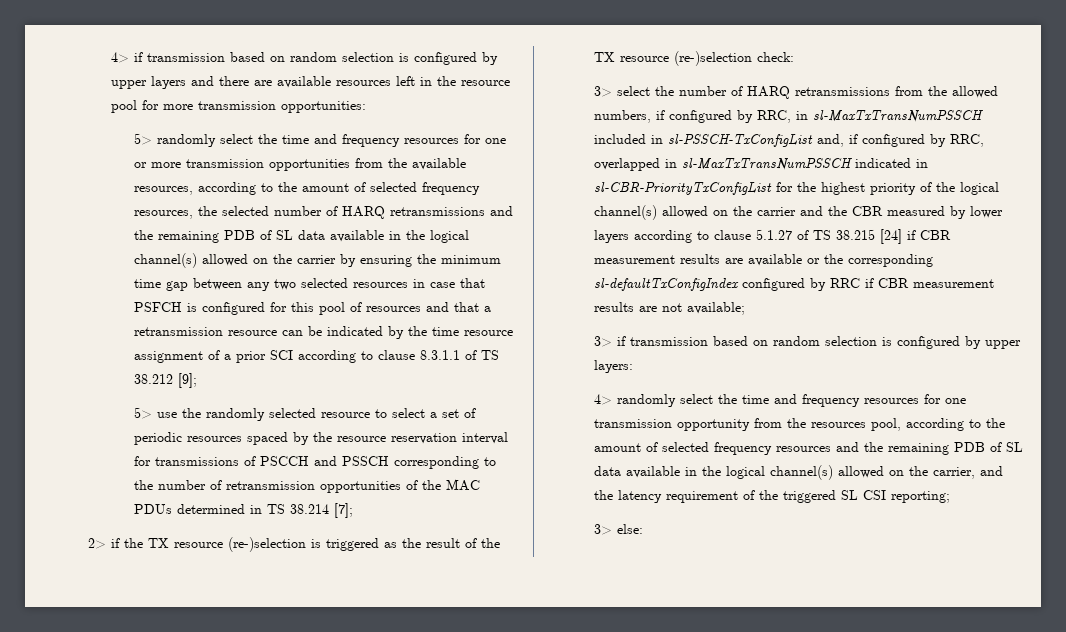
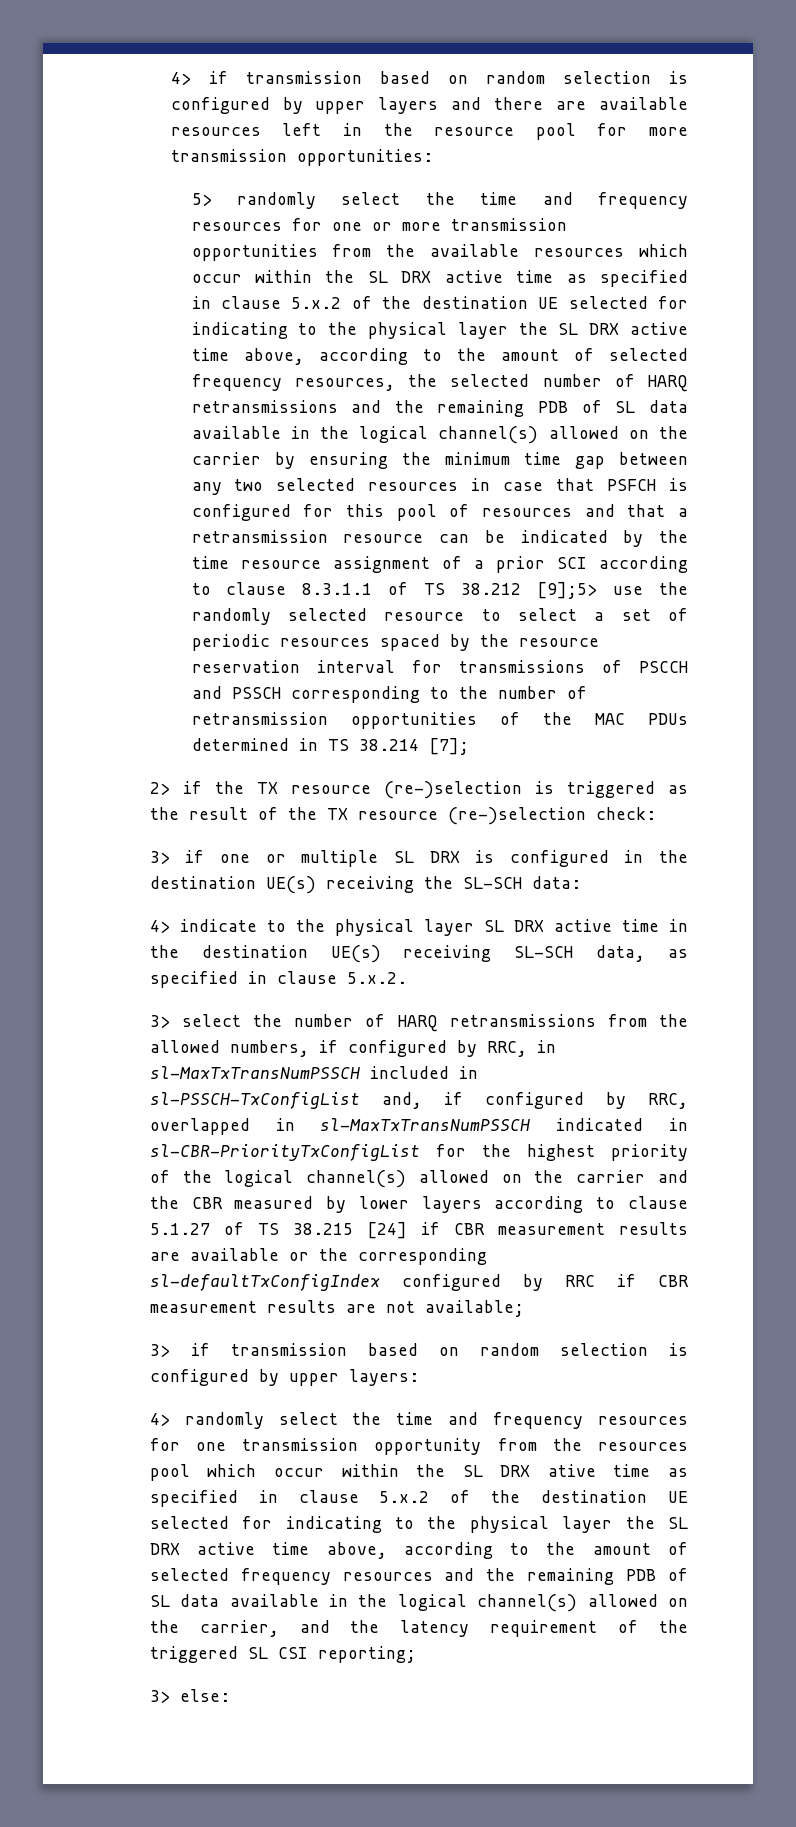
[133,186,193,195] resources, -> [534,244,689,257] [191,270,688,287] [191,296,688,309] [191,322,688,339] [191,348,304,365] resources which occur within the SL DRX active time as specified in clause 5.x.2 of the destination UE selected for indicating to the physical layer the SL DRX active time above,
[177,373,197,388] [133,407,152,419] [9]; // 5> -> [537,582,598,599] [9];5>
(794, 57) none -> [149,850,688,867] [149,876,581,894] [149,919,688,936] [149,945,688,963] [149,971,407,988] // 3> if one or multiple SL DRX is configured in the destination UE(s) receiving the SL-SCH data: // 4> indicate to the physical layer SL DRX active time in the destination UE(s) receiving SL-SCH data, as specified in clause 5.x.2.
[870,418,901,431] pool, -> [149,1464,688,1481] [149,1490,688,1507] [149,1516,688,1533] [149,1542,387,1559] pool which occur within the SL DRX ative time as specified in clause 5.x.2 of the destination UE selected for indicating to the physical layer the SL DRX active time above,

